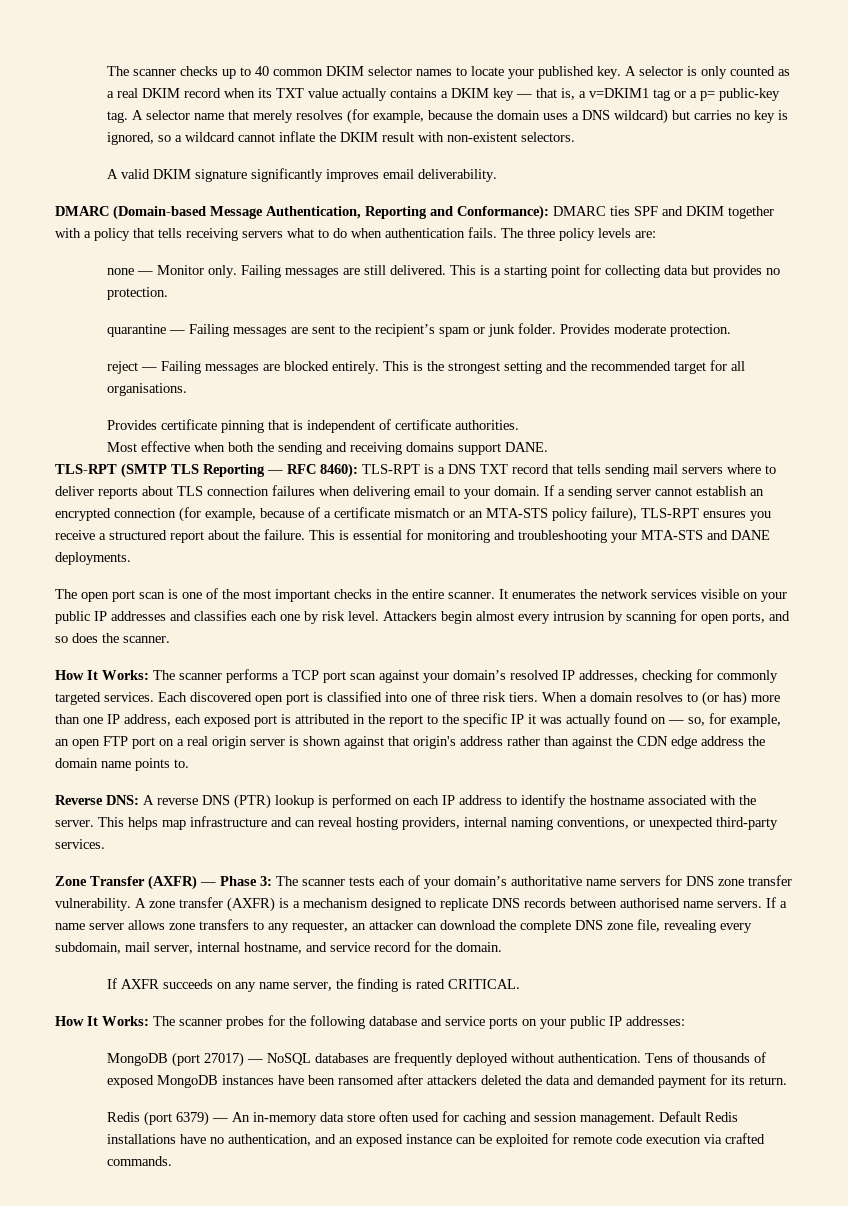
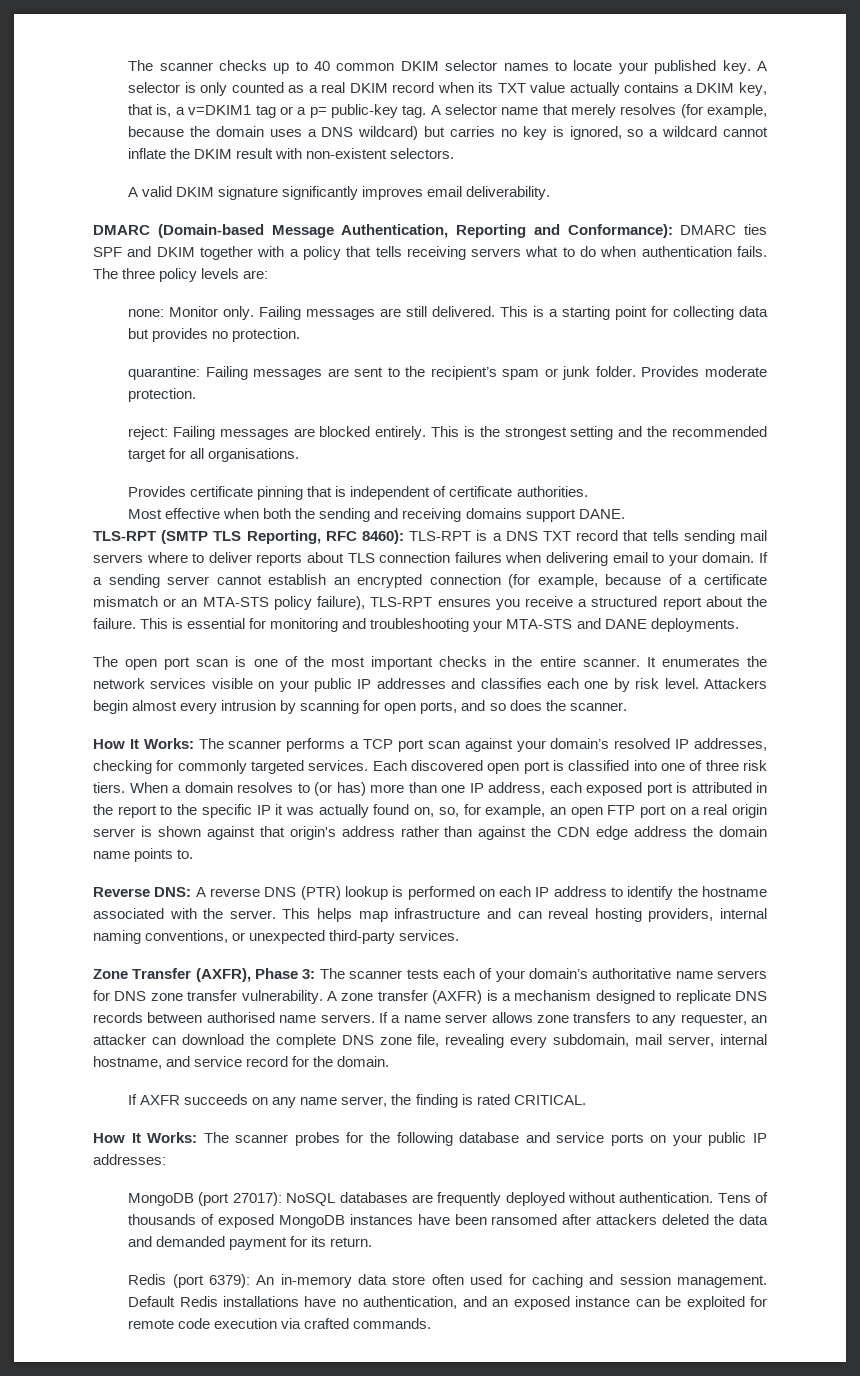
[492,88,532,101] key — -> [739,82,767,96] key,
[106,268,153,275] none — -> [128,309,165,317] none:
[106,324,185,337] quarantine — -> [128,366,201,380] quarantine:
[106,361,157,374] reject — -> [128,426,169,440] reject:
[203,464,283,477] Reporting — -> [246,530,321,544] Reporting,
[651,717,684,724] on — -> [414,807,435,817] on,
[148,875,216,890] (AXFR) — -> [195,968,251,982] (AXFR),
[203,1052,263,1067] 27017) — -> [232,1192,282,1206] 27017):
[175,1111,228,1126] 6379) — -> [208,1274,250,1288] 6379):

